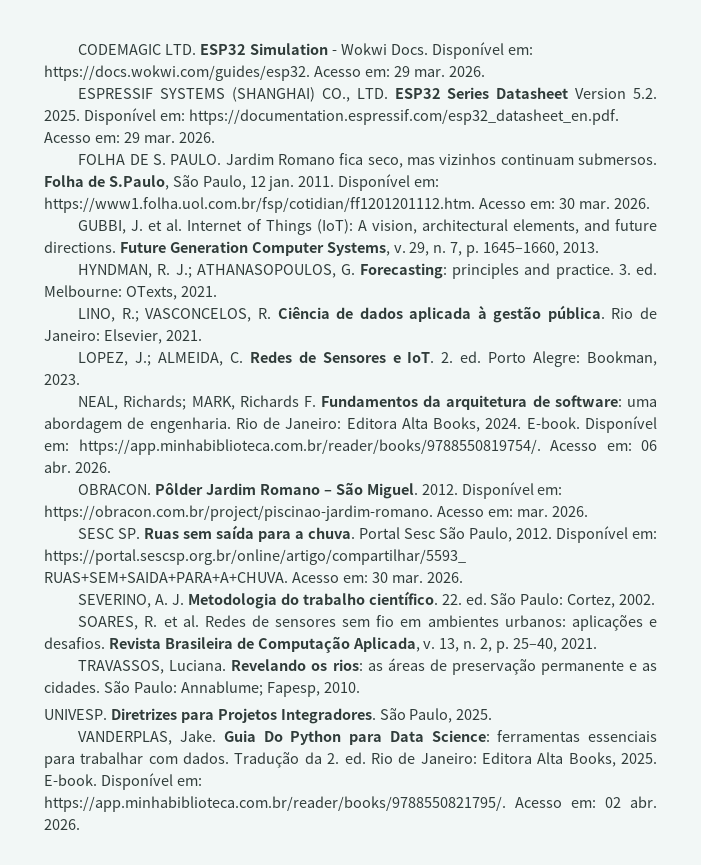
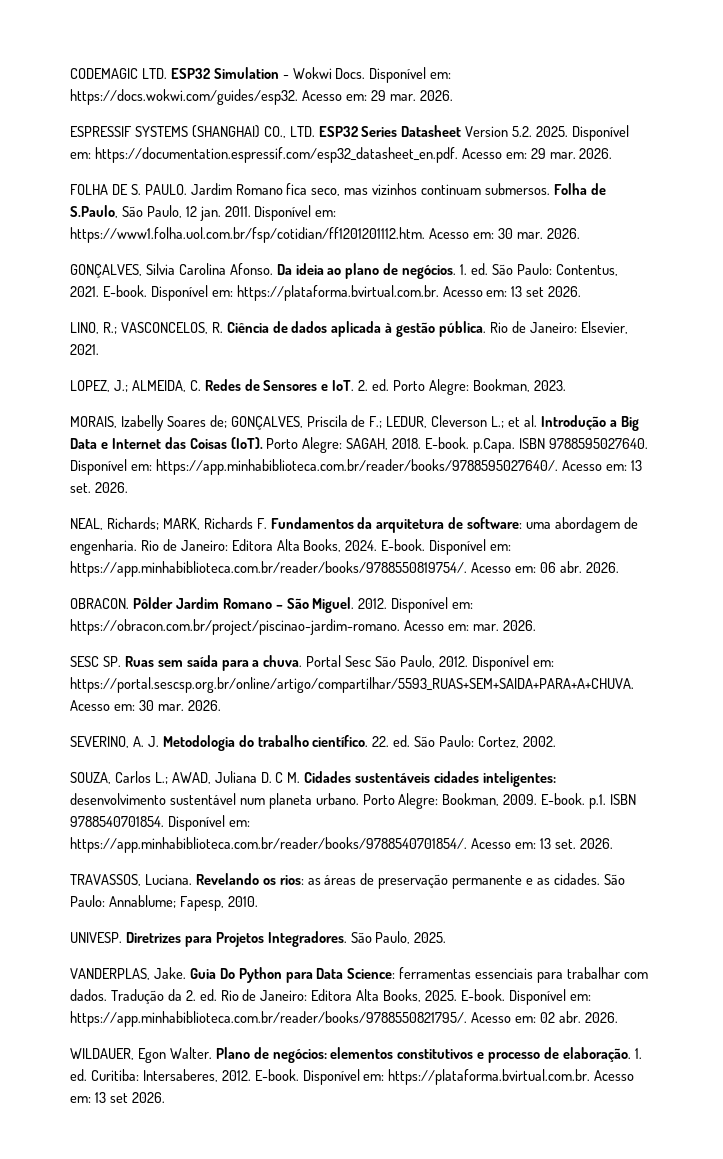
[78,219,657,235] [44,241,600,257] [78,263,657,279] [44,285,217,300] GUBBI, J. et al. Internet of Things (IoT): A vision, architectural elements, and future directions. Future Generation Computer Systems, v. 29, n. 7, p. 1645–1660, 2013. // HYNDMAN, R. J.; ATHANASOPOULOS, G. Forecasting: principles and practice. 3. ed. Melbourne: OTexts, 2021. -> [70,263,618,279] [70,285,582,301] GONÇALVES, Silvia Carolina Afonso. Da ideia ao plano de negócios. 1. ed. São Paulo: Contentus, 2021. E-book. Disponível em: https://plataforma.bvirtual.com.br. Acesso em: 13 set 2026.
(80, 379) none -> [70,415,639,431] [70,437,648,453] [70,459,642,475] [70,482,128,493] // MORAIS, Izabelly Soares de; GONÇALVES, Priscila de F.; LEDUR, Cleverson L.; et al. Introdução a Big Data e Internet das Coisas (IoT). Porto Alegre: SAGAH, 2018. E-book. p.Capa. ISBN 9788595027640. Disponível em: https://app.minhabiblioteca.com.br/reader/books/9788595027640/. Acesso em: 13 set. 2026.
[78,615,657,631] [44,636,597,653] SOARES, R. et al. Redes de sensores sem fio em ambientes urbanos: aplicações e desafios. Revista Brasileira de Computação Aplicada, v. 13, n. 2, p. 25–40, 2021. -> [70,771,557,787] [70,793,637,809] [70,815,250,831] [70,837,613,853] SOUZA, Carlos L.; AWAD, Juliana D. C M. Cidades sustentáveis cidades inteligentes: desenvolvimento sustentável num planeta urbano. Porto Alegre: Bookman, 2009. E-book. p.1. ISBN 9788540701854. Disponível em: https://app.minhabiblioteca.com.br/reader/books/9788540701854/. Acesso em: 13 set. 2026.
(80, 824) none -> [70,1047,642,1063] [70,1069,635,1085] [70,1092,165,1103] // WILDAUER, Egon Walter. Plano de negócios: elementos constitutivos e processo de elaboração. 1. ed. Curitiba: Intersaberes, 2012. E-book. Disponível em: https://plataforma.bvirtual.com.br. Acesso em: 13 set 2026.

